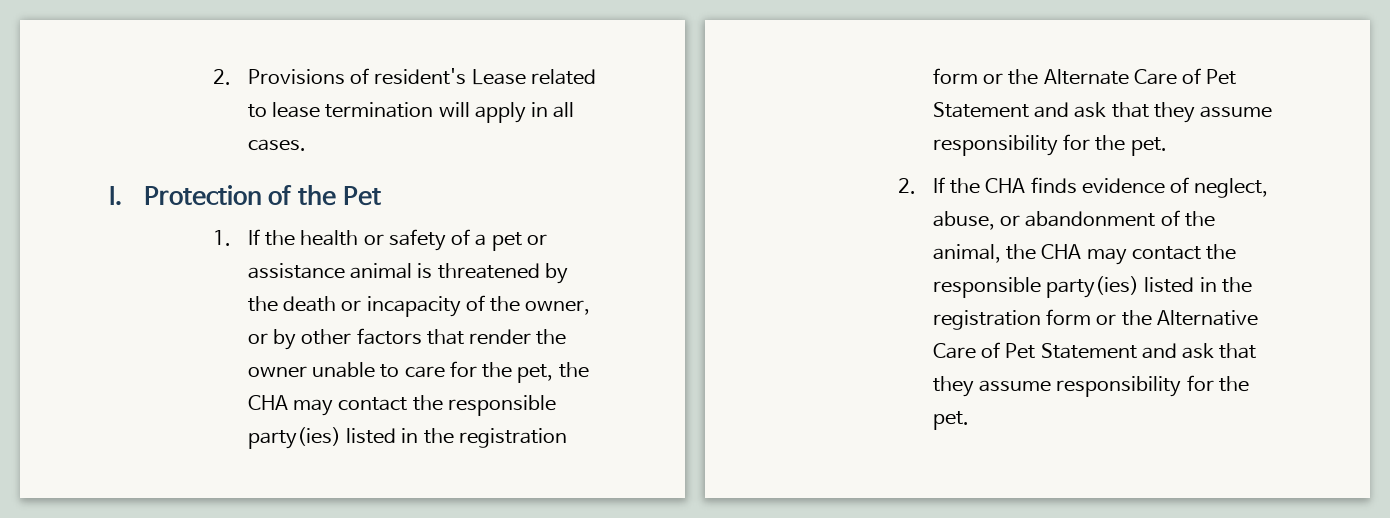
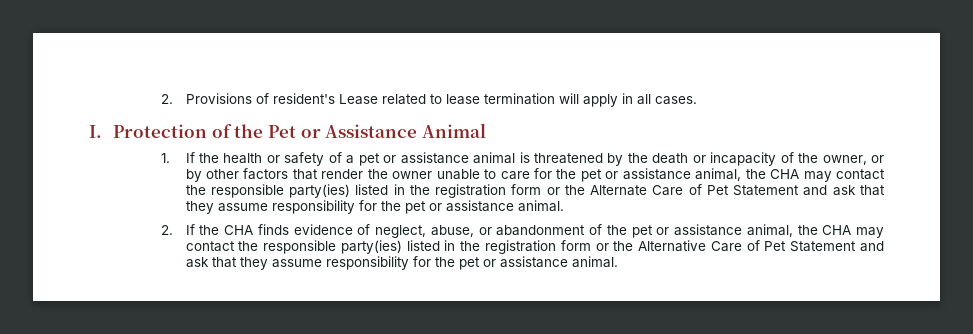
(381, 196) none -> [300,123,486,138] or Assistance Animal
[517,364,554,383] pet, -> [580,168,742,182] pet or assistance animal,
[1130,137,1167,156] pet. -> [404,200,564,214] pet or assistance animal.
(1215, 219) none -> [631,224,743,238] pet or assistance
[932,411,969,430] pet. -> [458,256,618,270] pet or assistance animal.

